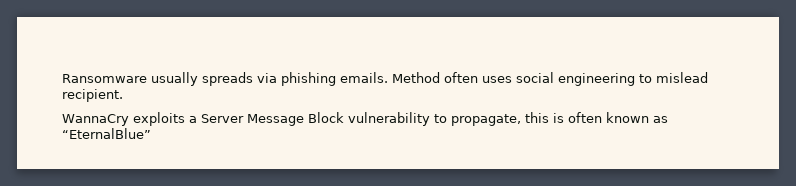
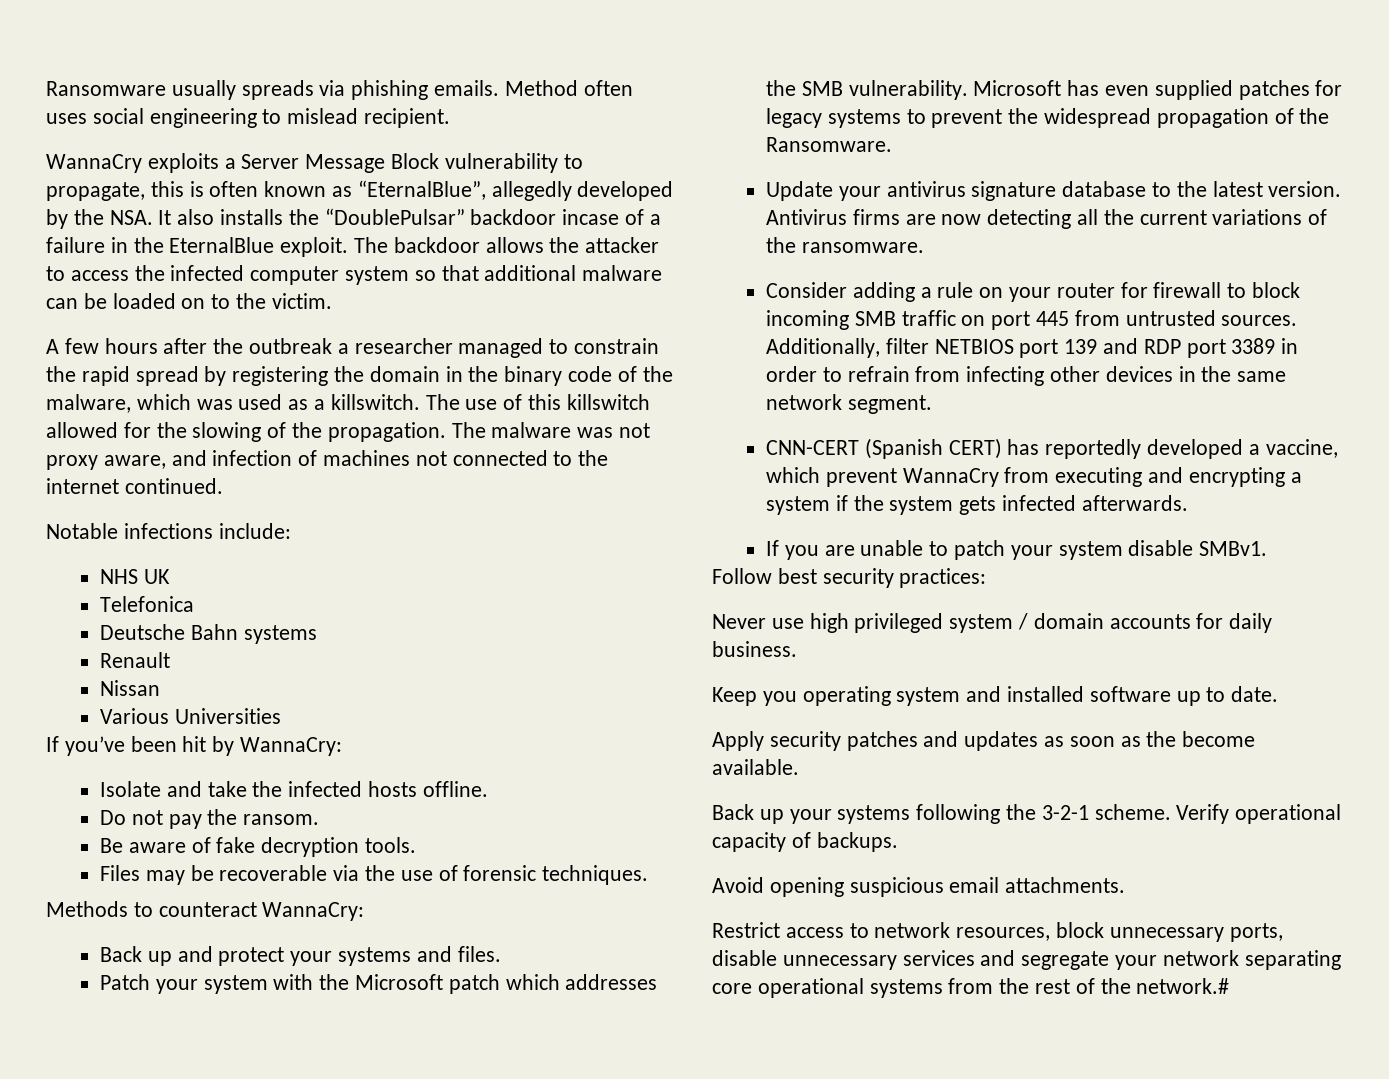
[62,128,151,139] “EternalBlue” -> [357,180,674,201] [46,208,661,229] [46,237,660,257] [46,265,663,285] [46,293,332,309] [46,338,660,358] [46,366,673,386] [46,394,650,413] [46,422,651,442] [46,450,609,470] [46,478,223,494] [46,523,291,539] [99,569,170,584] [99,596,194,612] [99,624,317,644] [99,652,170,668] [99,680,160,696] [99,708,281,724] [46,736,343,756] [99,781,488,797] [99,809,320,829] [99,837,417,857] [99,865,649,885] [46,901,365,921] [99,946,501,966] [99,974,658,994] [765,80,1343,100] [765,108,1330,128] [765,137,892,152] [765,181,1342,201] [765,209,1328,229] [765,237,924,253] [765,282,1301,302] [765,310,1298,330] [765,338,1299,358] [765,366,1287,386] [765,394,932,414] [765,438,1338,459] [765,467,1302,487] [765,495,1188,515] [765,540,1268,560] [712,568,987,588] [712,613,1273,633] [712,641,797,657] [712,686,1279,706] [712,731,1256,751] [712,759,799,775] [712,804,1342,824] [712,832,898,852] [712,877,1126,897] [712,922,1283,942] [712,950,1341,970] [712,978,1230,998] “EternalBlue”, allegedly developed by the NSA. It also installs the “DoublePulsar” backdoor incase of a failure in the EternalBlue exploit. The backdoor allows the attacker to access the infected computer system so that additional malware can be loaded on to the victim. // A few hours after the outbreak a researcher managed to constrain the rapid spread by registering the domain in the binary code of the malware, which was used as a killswitch. The use of this killswitch allowed for the slowing of the propagation. The malware was not proxy aware, and infection of machines not connected to the internet continued. // Notable infections include: // NHS UK // Telefonica // Deutsche Bahn systems // Renault // Nissan // Various Universities // If you’ve been hit by WannaCry: // Isolate and take the infected hosts offline. // Do not pay the ransom. // Be aware of fake decryption tools. // Files may be recoverable via the use of forensic techniques. // Methods to counteract WannaCry: // Back up and protect your systems and files. // Patch your system with the Microsoft patch which addresses the SMB vulnerability. Microsoft has even supplied patches for legacy systems to prevent the widespread propagation of the Ransomware. // Update your antivirus signature database to the latest version. Antivirus firms are now detecting all the current variations of the ransomware. // Consider adding a rule on your router for firewall to block incoming SMB traffic on port 445 from untrusted sources. Additionally, filter NETBIOS port 139 and RDP port 3389 in order to refrain from infecting other devices in the same network segment. // CNN-CERT (Spanish CERT) has reportedly developed a vaccine, which prevent WannaCry from executing and encrypting a system if the system gets infected afterwards. // If you are unable to patch your system disable SMBv1. // Follow best security practices: // Never use high privileged system / domain accounts for daily business. // Keep you operating system and installed software up to date. // Apply security patches and updates as soon as the become available. // Back up your systems following the 3-2-1 scheme. Verify operational capacity of backups. // Avoid opening suspicious email attachments. // Restrict access to network resources, block unnecessary ports, disable unnecessary services and segregate your network separating core operational systems from the rest of the network.#

